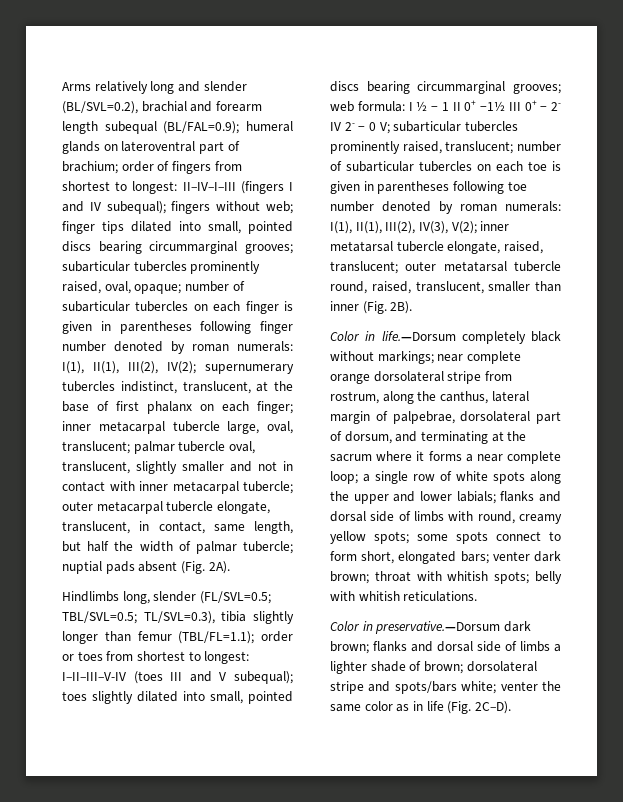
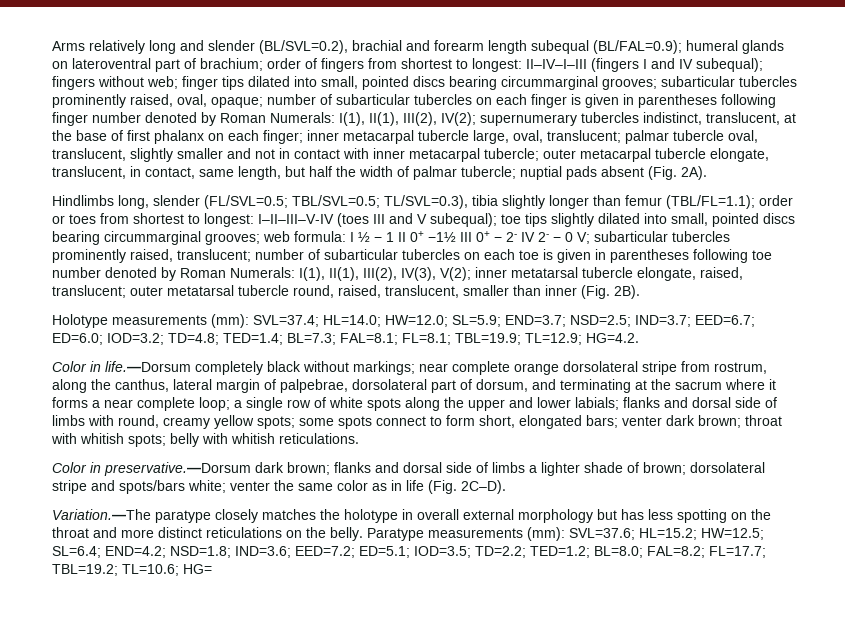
[192,341,293,352] roman numerals: -> [220,112,335,123] Roman Numerals:
[62,691,87,701] toes -> [501,213,547,227] toe tips
[460,201,561,212] roman numerals: -> [180,267,295,278] Roman Numerals:
(413, 307) none -> [52,314,755,328] [52,333,639,345] // Holotype measurements (mm): SVL=37.4; HL=14.0; HW=12.0; SL=5.9; END=3.7; NSD=2.5; IND=3.7; EED=6.7; ED=6.0; IOD=3.2; TD=4.8; TED=1.4; BL=7.3; FAL=8.1; FL=8.1; TBL=19.9; TL=12.9; HG=4.2.
(511, 707) none -> [52,509,771,523] [52,527,764,541] [52,546,766,558] [52,564,212,576] // Variation.—The paratype closely matches the holotype in overall external morphology but has less spotting on the throat and more distinct reticulations on the belly. Paratype measurements (mm): SVL=37.6; HL=15.2; HW=12.5; SL=6.4; END=4.2; NSD=1.8; IND=3.6; EED=7.2; ED=5.1; IOD=3.5; TD=2.2; TED=1.2; BL=8.0; FAL=8.2; FL=17.7; TBL=19.2; TL=10.6; HG=

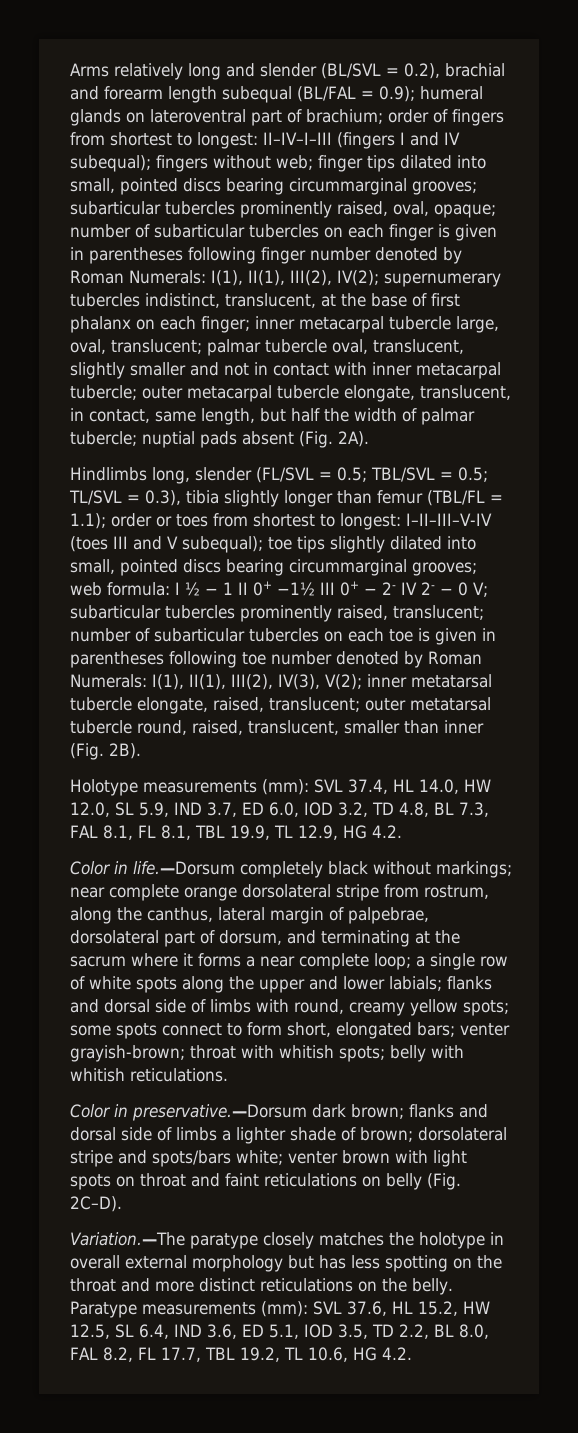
[259,40,348,54] (BL/SVL=0.2), -> [321,63,440,79] (BL/SVL = 0.2),
[593,40,682,54] (BL/FAL=0.9); -> [297,86,415,102] (BL/FAL = 0.9);
[204,195,468,209] (FL/SVL=0.5; TBL/SVL=0.5; TL/SVL=0.3), -> [256,467,488,483] [69,490,181,506] (FL/SVL = 0.5; TBL/SVL = 0.5; TL/SVL = 0.3),
[666,195,755,209] (TBL/FL=1.1); -> [427,490,503,506] [70,513,106,529] (TBL/FL = 1.1);
[253,315,755,327] [52,333,639,345] SVL=37.4; HL=14.0; HW=12.0; SL=5.9; END=3.7; NSD=2.5; IND=3.7; EED=6.7; ED=6.0; IOD=3.2; TD=4.8; TED=1.4; BL=7.3; FAL=8.1; FL=8.1; TBL=19.9; TL=12.9; HG=4.2. -> [314,779,491,794] [70,802,489,817] [70,825,402,840] SVL 37.4, HL 14.0, HW 12.0, SL 5.9, IND 3.7, ED 6.0, IOD 3.2, TD 4.8, BL 7.3, FAL 8.1, FL 8.1, TBL 19.9, TL 12.9, HG 4.2.
[666,415,741,428] dark brown; -> [70,1045,185,1062] grayish-brown;
[274,480,424,491] the same color as in life -> [342,1150,467,1167] [70,1173,422,1190] brown with light spots on throat and faint reticulations on belly
[569,528,764,540] [52,546,766,558] [52,564,212,576] SVL=37.6; HL=15.2; HW=12.5; SL=6.4; END=4.2; NSD=1.8; IND=3.6; EED=7.2; ED=5.1; IOD=3.5; TD=2.2; TED=1.2; BL=8.0; FAL=8.2; FL=17.7; TBL=19.2; TL=10.6; HG= -> [313,1301,490,1316] [70,1324,489,1339] [70,1347,412,1362] SVL 37.6, HL 15.2, HW 12.5, SL 6.4, IND 3.6, ED 5.1, IOD 3.5, TD 2.2, BL 8.0, FAL 8.2, FL 17.7, TBL 19.2, TL 10.6, HG 4.2.

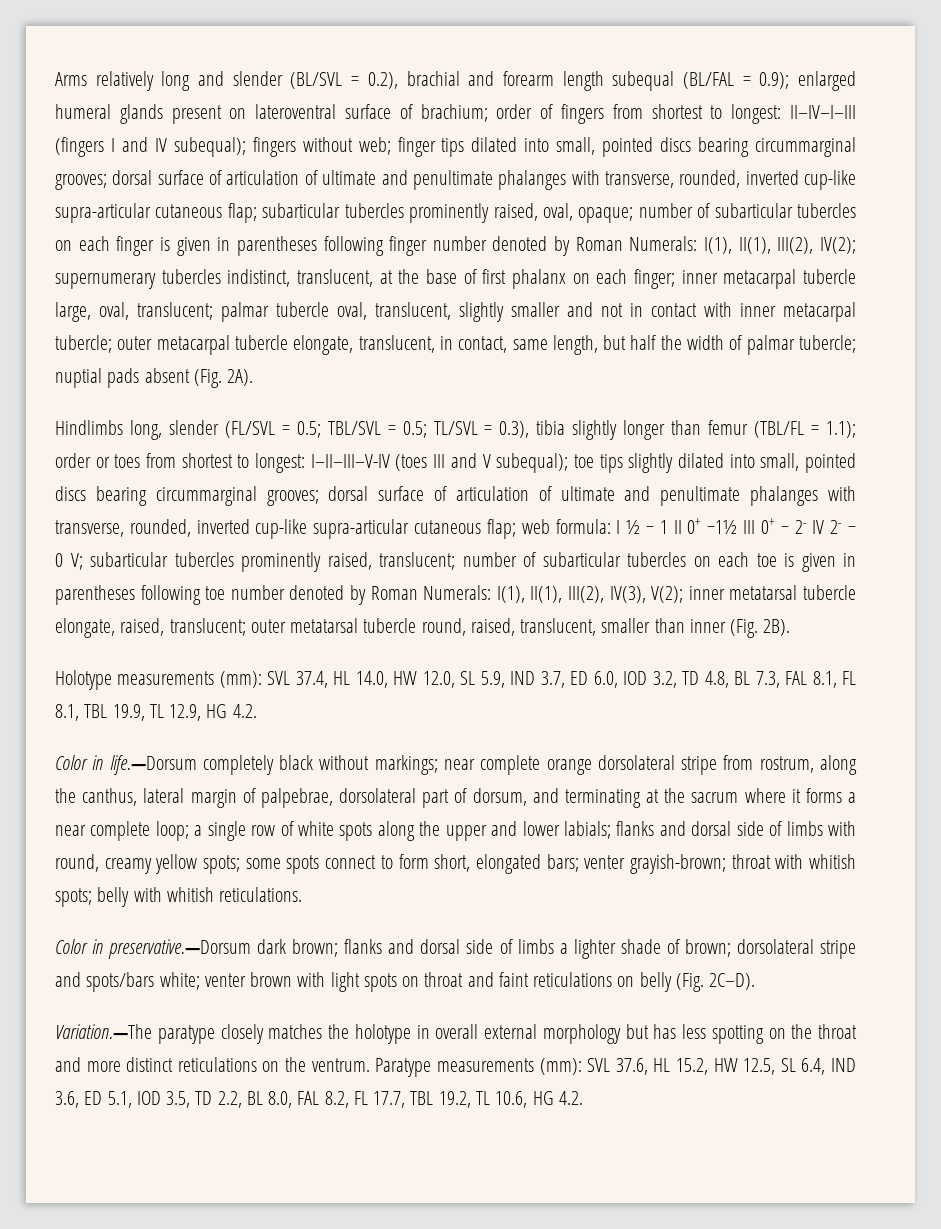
(415, 94) none -> [798,71,856,91] enlarged
(121, 117) none -> [171,105,222,124] present
[251,110,282,126] part -> [345,104,392,119] surface
(477, 188) none -> [112,170,857,190] [55,203,257,223] dorsal surface of articulation of ultimate and penultimate phalanges with transverse, rounded, inverted cup-like supra-articular cutaneous flap;
(477, 569) none -> [328,486,856,506] [55,519,516,539] dorsal surface of articulation of ultimate and penultimate phalanges with transverse, rounded, inverted cup-like supra-articular cutaneous flap;
[412,1278,453,1295] belly. -> [311,1058,370,1072] ventrum.

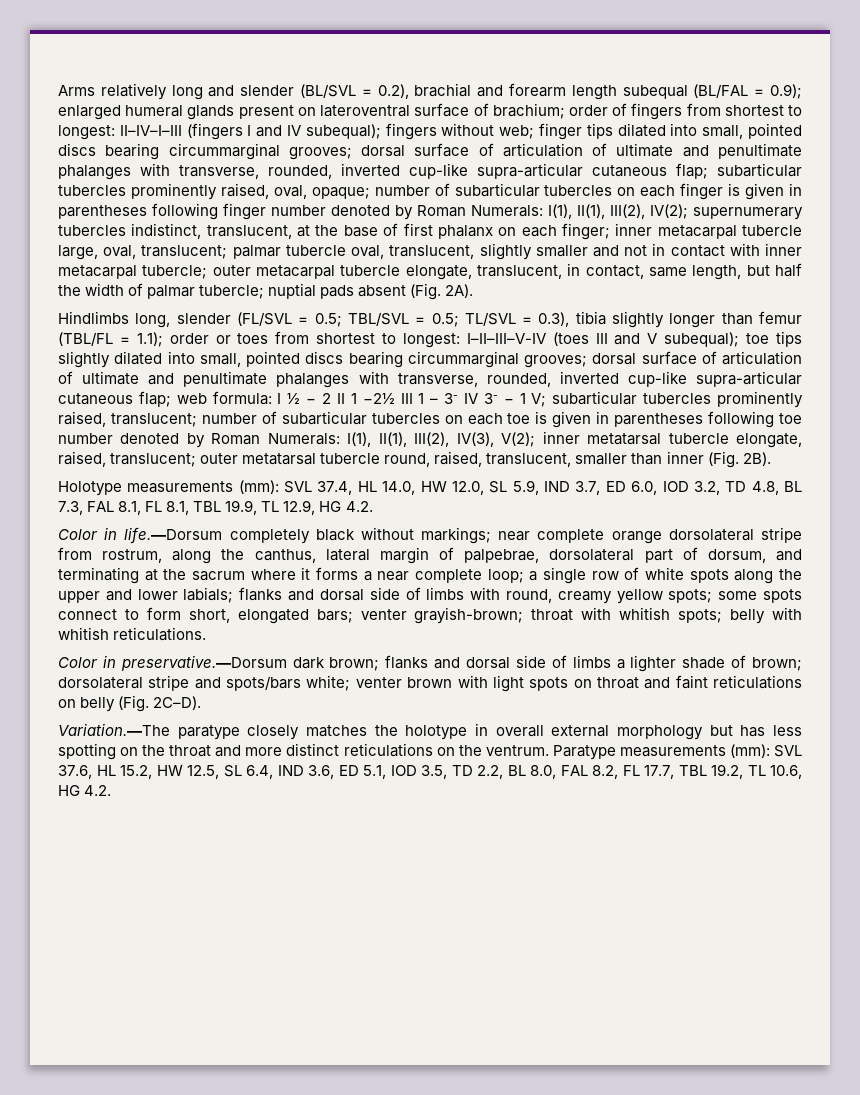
[659,518,857,534] [55,553,63,567] 1 II 0+ −1½ III 0+ − 2- IV 2- − 0 -> [322,393,526,404] 2 II 1 −2½ III 1 – 3- IV 3- − 1

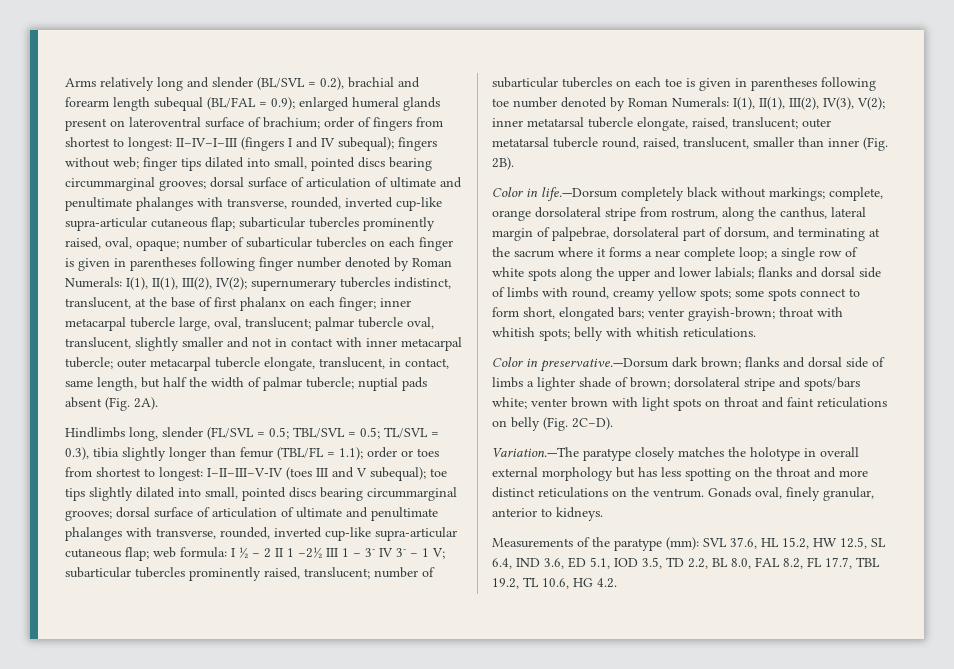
[58,480,802,496] [58,500,373,515] // Holotype measurements (mm): SVL 37.4, HL 14.0, HW 12.0, SL 5.9, IND 3.7, ED 6.0, IOD 3.2, TD 4.8, BL 7.3, FAL 8.1, FL 8.1, TBL 19.9, TL 12.9, HG 4.2. -> (514, 163) none
[498,529,605,543] near complete -> [829,187,883,201] complete,
[552,745,726,760] Paratype measurements -> [708,487,874,501] [492,507,603,521] [492,537,662,551] Gonads oval, finely granular, anterior to kidneys. // Measurements of the paratype

